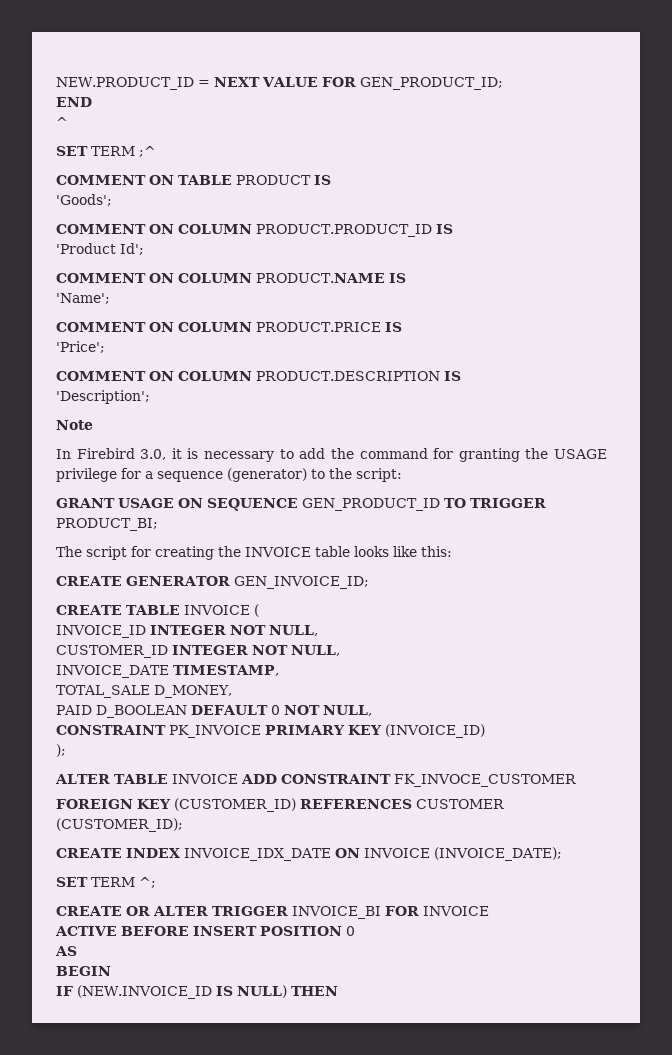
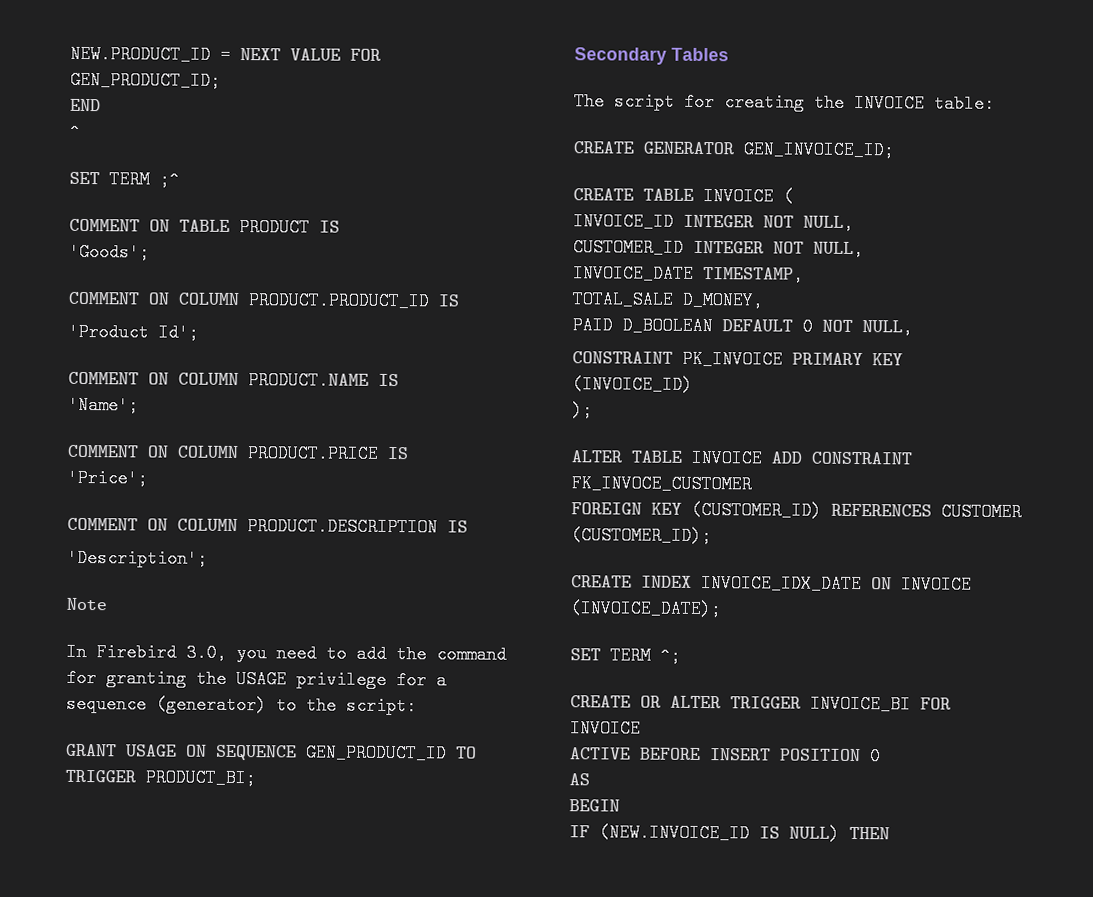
[171,448,275,462] it is necessary -> [236,644,317,663] you need
(158, 524) none -> [574,47,729,65] // Secondary Tables
[315,546,452,557] table looks like this: -> [934,94,995,113] table:

